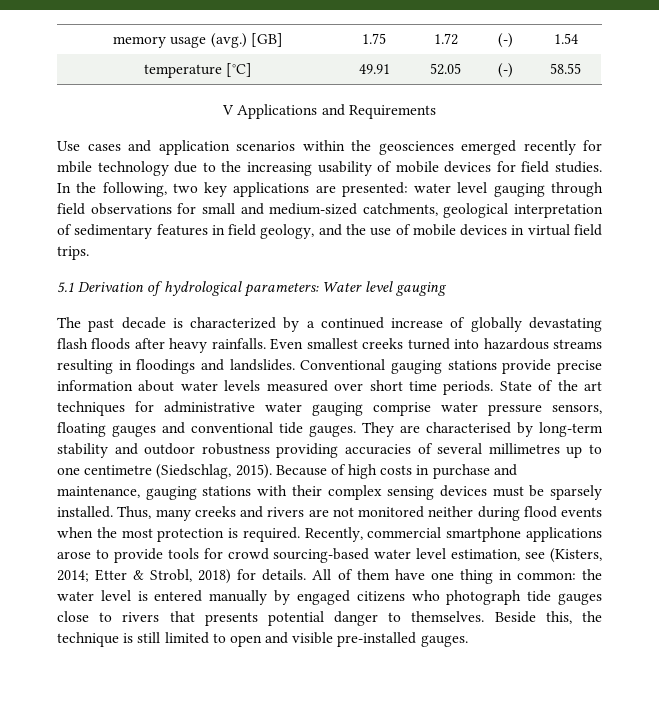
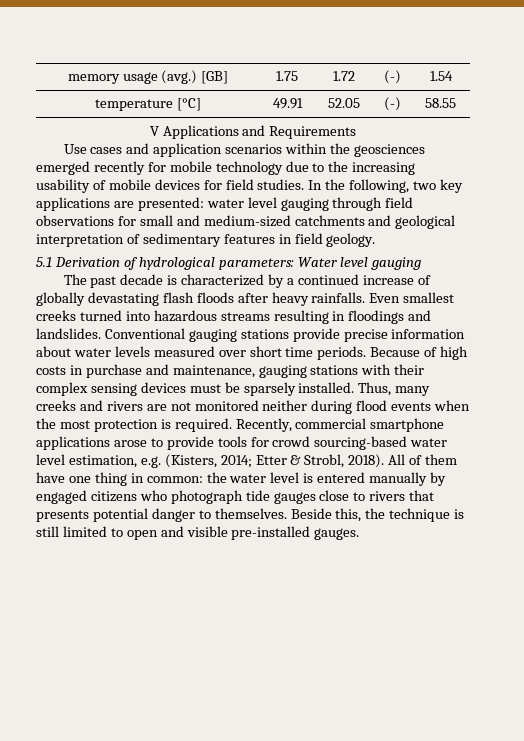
[57,161,92,173] mbile -> [169,161,212,172] mobile
[362,203,438,216] catchments, -> [294,215,392,226] catchments and
[260,224,602,239] [57,246,89,260] geology, and the use of mobile devices in virtual field trips. -> [326,233,376,247] geology.
[499,380,603,391] [57,401,602,416] [57,422,603,437] [57,443,603,458] [57,464,272,479] State of the art techniques for administrative water gauging comprise water pressure sensors, floating gauges and conventional tide gauges. They are characterised by long-term stability and outdoor robustness providing accuracies of several millimetres up to one centimetre (Siedschlag, 2015). -> (367, 353) none
[525,552,546,559] see -> [140,456,161,468] e.g.
[198,569,307,584] 2018) for details. -> [348,454,385,468] 2018).

